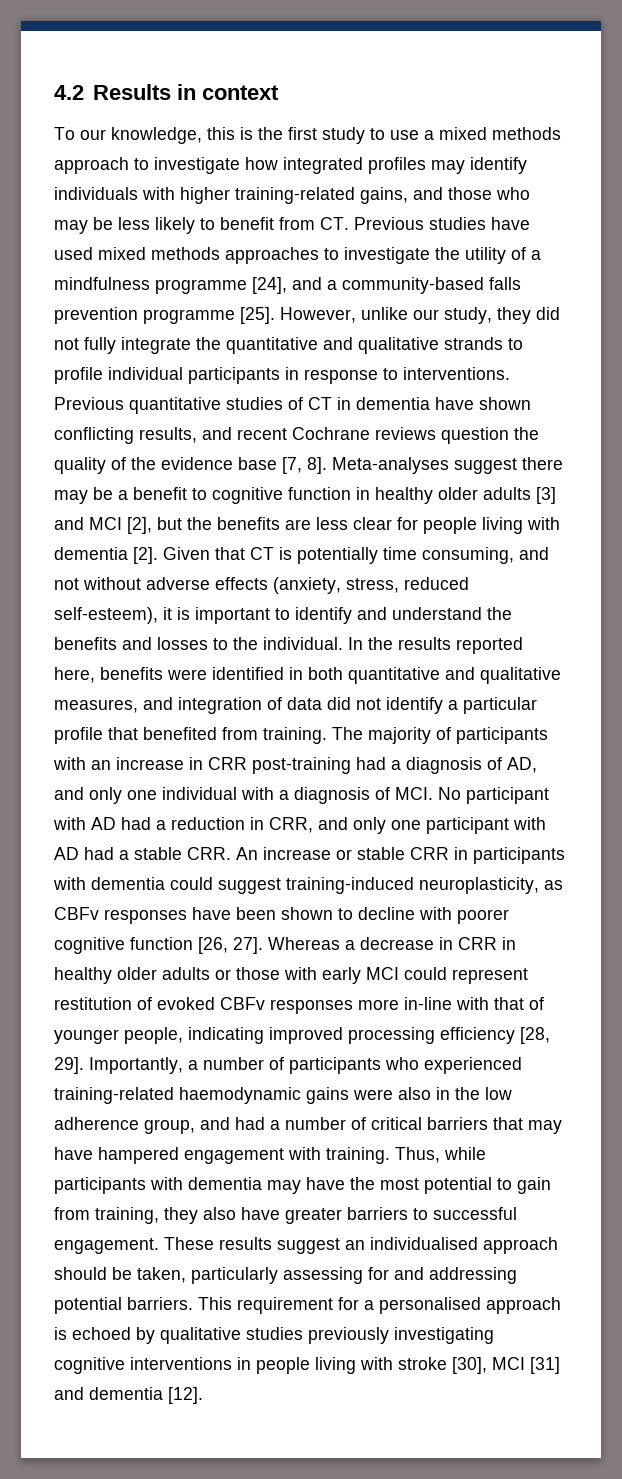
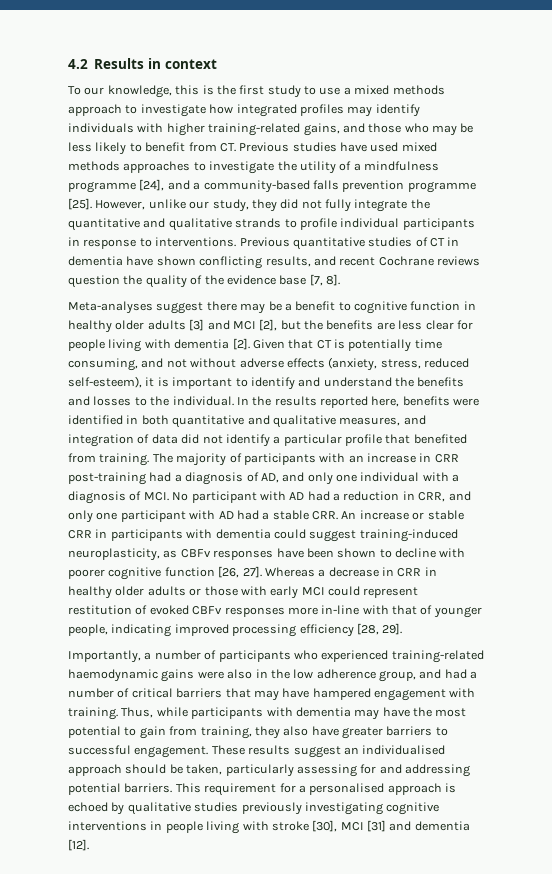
(327, 465) none -> (340, 280) //
(84, 1065) none -> (403, 629) //

